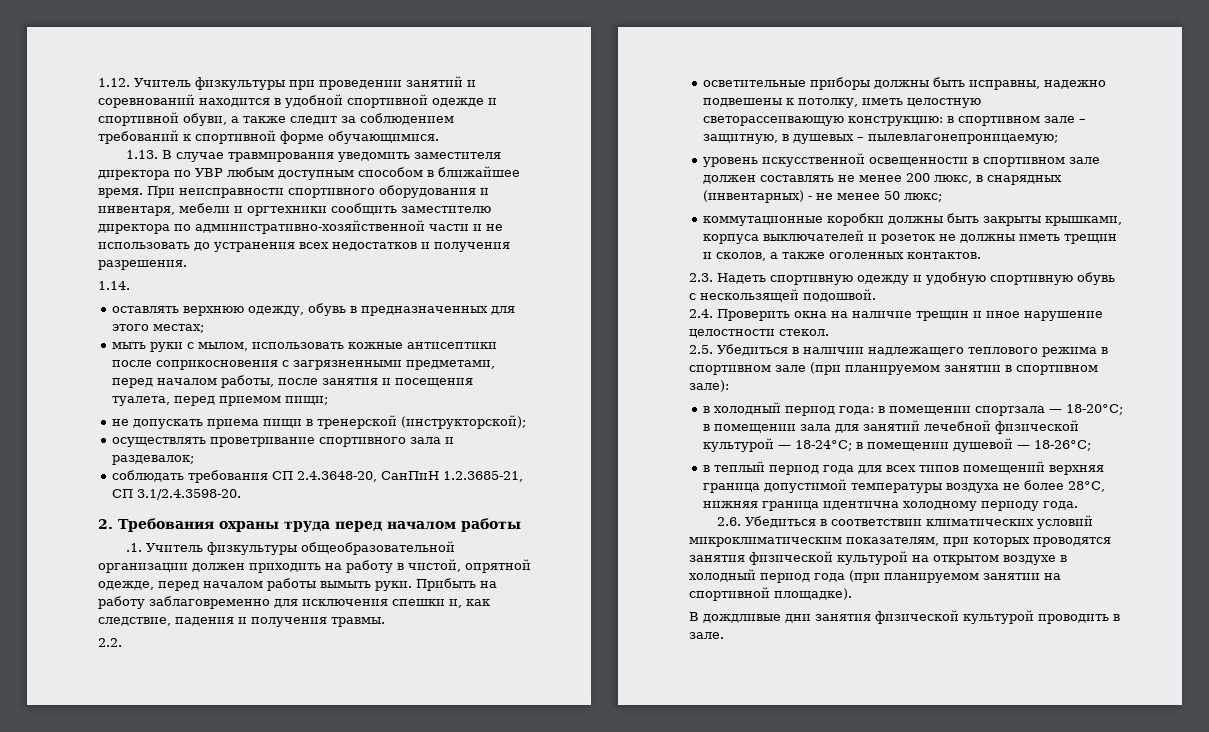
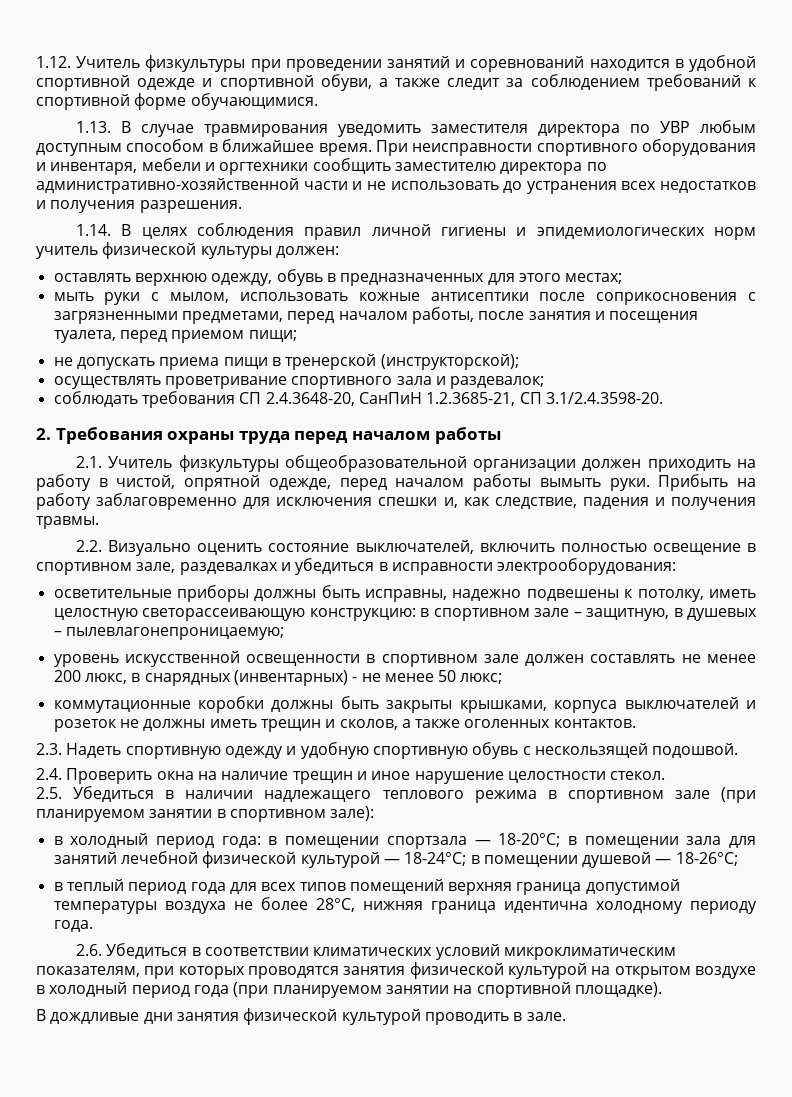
(130, 285) none -> [121,223,756,240] [36,242,339,259] В целях соблюдения правил личной гигиены и эпидемиологических норм учитель физической культуры должен:
[125,543,142,552] .1. -> [76,456,103,468] 2.1.
(122, 642) none -> [108,540,756,556] [36,558,677,575] Визуально оценить состояние выключателей, включить полностью освещение в спортивном зале, раздевалках и убедиться в исправности электрооборудования:

